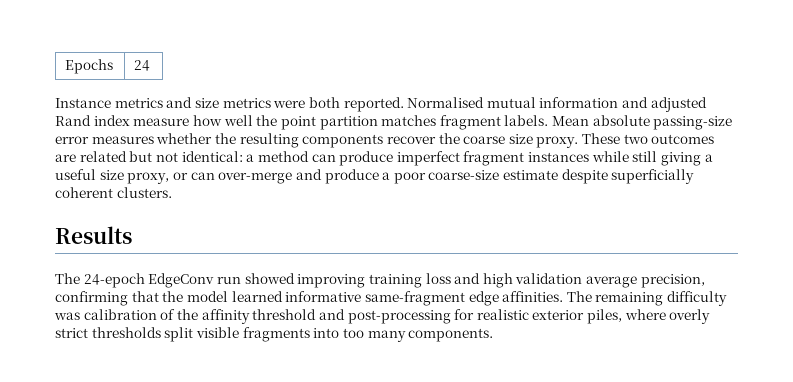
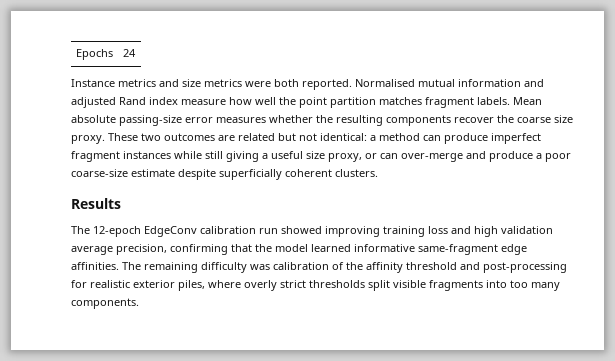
[83,273,215,288] 24-epoch EdgeConv -> [93,226,256,237] 12-epoch EdgeConv calibration

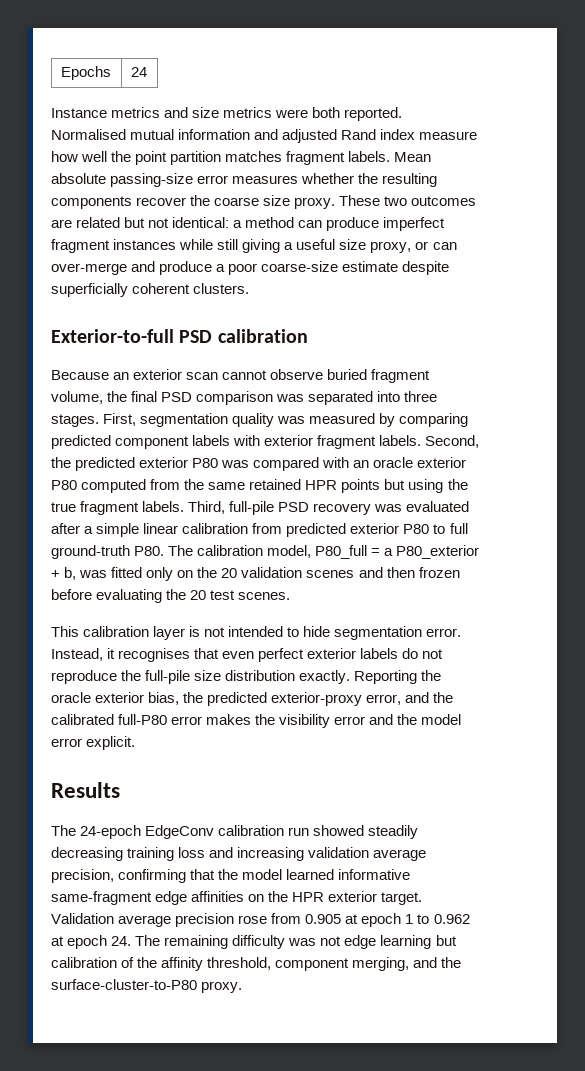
(378, 173) none -> [51,329,308,343] [51,369,431,383] [51,391,438,405] [51,413,469,427] [51,435,480,449] [51,457,467,471] [51,479,468,493] [51,501,470,515] [51,523,468,537] [51,545,480,559] [51,567,460,581] [51,589,291,603] [51,626,462,640] [51,648,444,662] [51,670,442,684] [51,692,454,706] [51,714,462,728] [51,736,136,750] // Exterior-to-full PSD calibration // Because an exterior scan cannot observe buried fragment volume, the final PSD comparison was separated into three stages. First, segmentation quality was measured by comparing predicted component labels with exterior fragment labels. Second, the predicted exterior P80 was compared with an oracle exterior P80 computed from the same retained HPR points but using the true fragment labels. Third, full-pile PSD recovery was evaluated after a simple linear calibration from predicted exterior P80 to full ground-truth P80. The calibration model, P80_full = a P80_exterior + b, was fitted only on the 20 validation scenes and then frozen before evaluating the 20 test scenes. // This calibration layer is not intended to hide segmentation error. Instead, it recognises that even perfect exterior labels do not reproduce the full-pile size distribution exactly. Reporting the oracle exterior bias, the predicted exterior-proxy error, and the calibrated full-P80 error makes the visibility error and the model error explicit.
[93,226,141,237] 12-epoch -> [80,825,142,839] 24-epoch
[325,226,380,237] improving -> [368,825,419,839] [51,847,123,861] steadily decreasing
[474,226,498,237] high -> [237,847,305,861] increasing
[71,262,567,273] [71,280,560,291] [71,298,139,309] affinities. The remaining difficulty was calibration of the affinity threshold and post-processing for realistic exterior piles, where overly strict thresholds split visible fragments into too many components. -> [191,891,423,905] [51,913,470,927] [51,935,457,949] [51,957,462,971] [51,979,243,993] affinities on the HPR exterior target. Validation average precision rose from 0.905 at epoch 1 to 0.962 at epoch 24. The remaining difficulty was not edge learning but calibration of the affinity threshold, component merging, and the surface-cluster-to-P80 proxy.

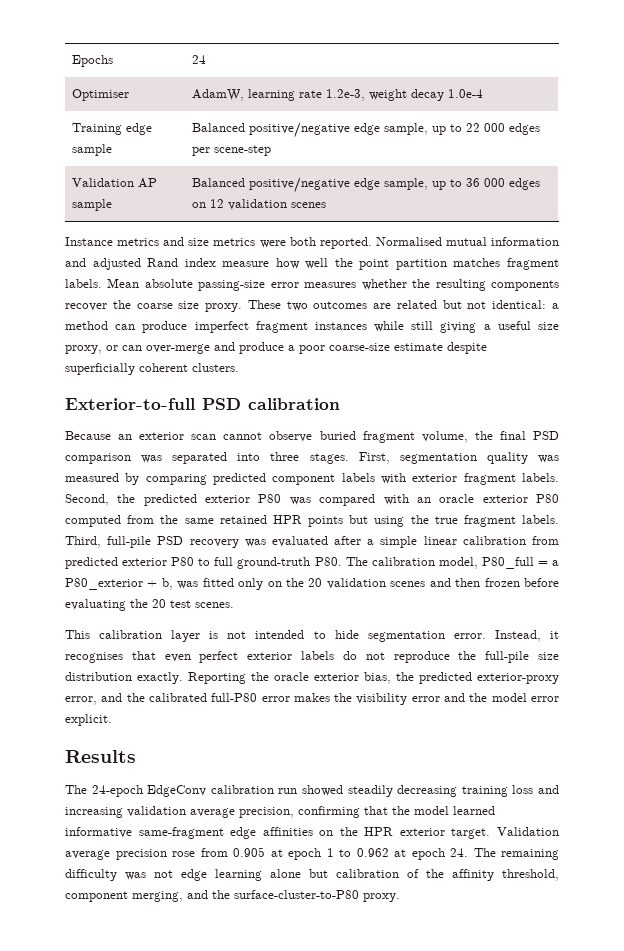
(147, 72) none -> [71,89,129,101] [191,89,483,101] [71,123,152,135] [71,144,112,156] [191,122,540,138] [191,145,271,156] [71,178,157,188] [71,199,112,211] [191,177,540,193] [191,199,326,210] // Optimiser | AdamW, learning rate 1.2e-3, weight decay 1.0e-4 // Training edge sample | Balanced positive/negative edge sample, up to 22 000 edges per scene-step // Validation AP sample | Balanced positive/negative edge sample, up to 36 000 edges on 12 validation scenes
(432, 942) none -> [270,869,301,878] alone

